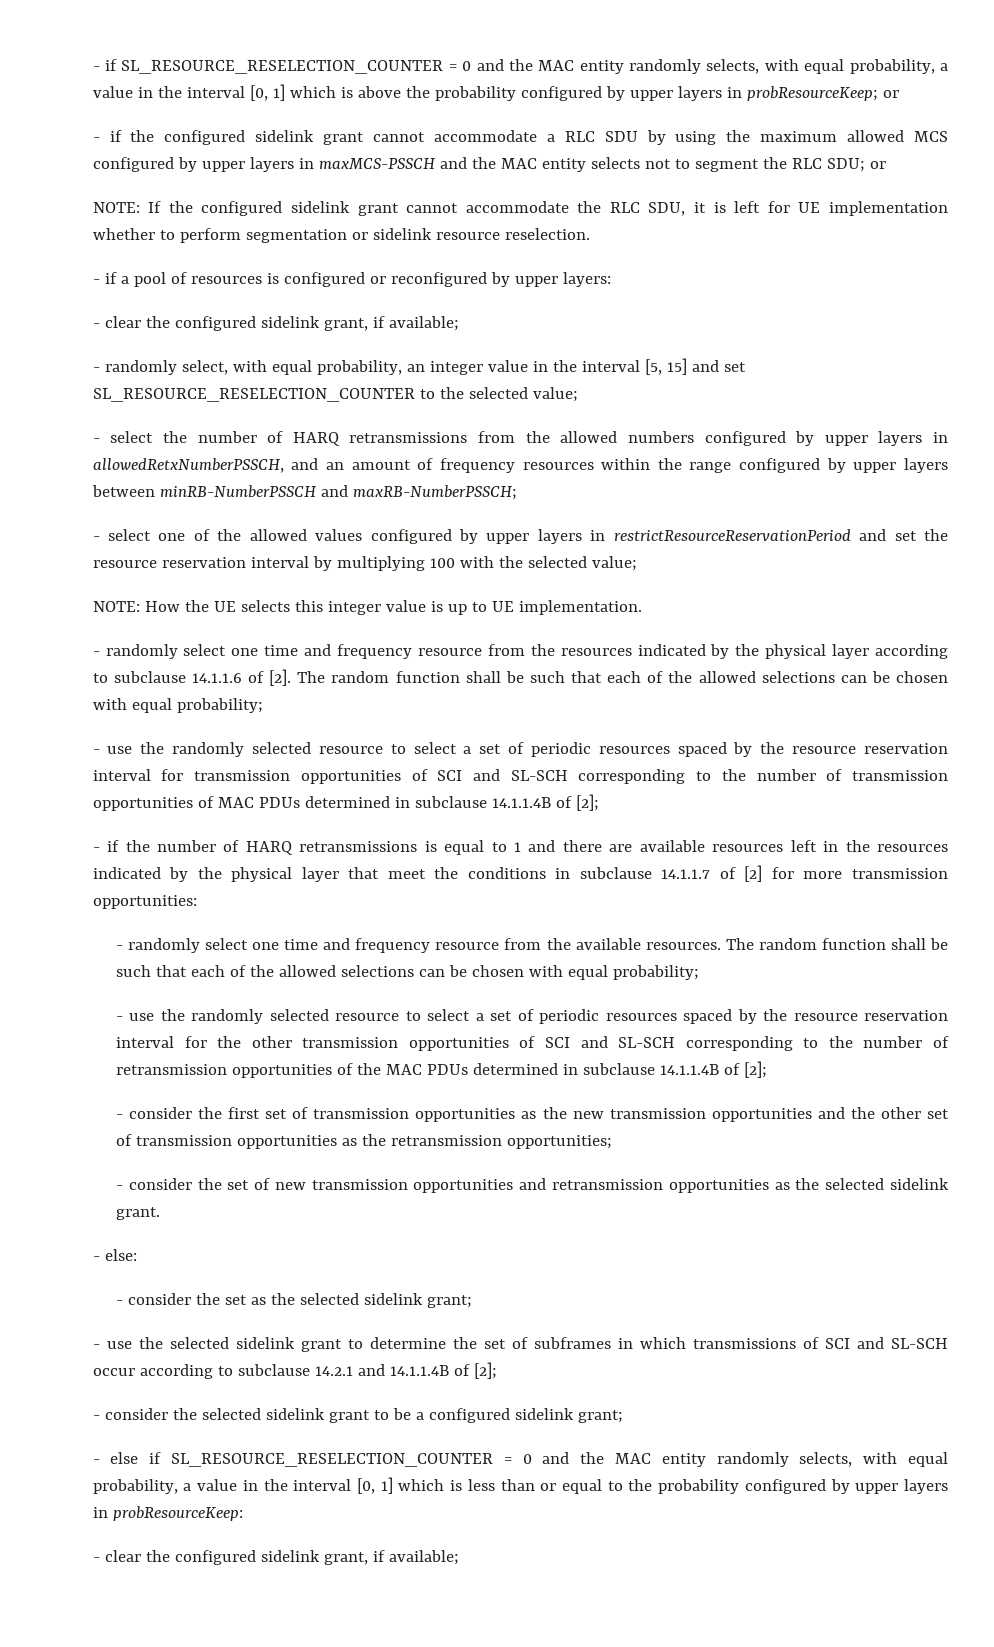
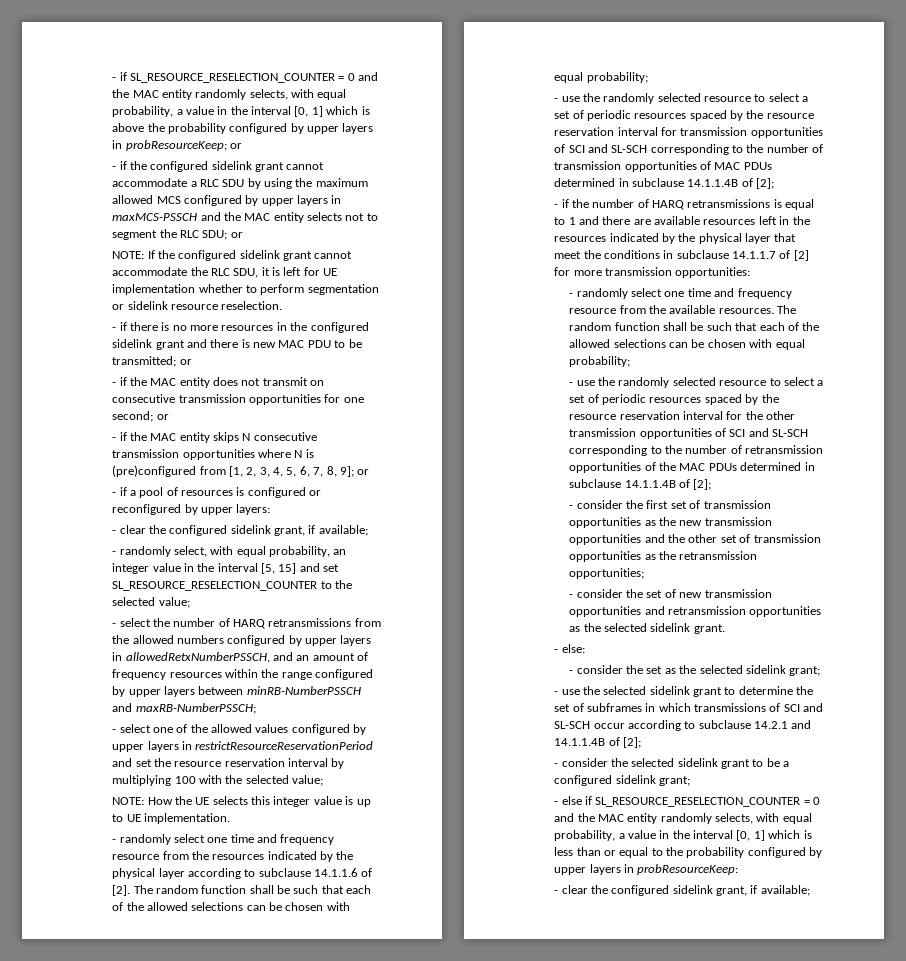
(590, 234) none -> [112,322,369,333] [112,339,362,350] [112,356,192,367] [112,377,325,388] [112,394,364,405] [112,411,169,422] [112,432,317,443] [112,449,314,460] [112,465,370,477] // - if there is no more resources in the configured sidelink grant and there is new MAC PDU to be transmitted; or // - if the MAC entity does not transmit on consecutive transmission opportunities for one second; or // - if the MAC entity skips N consecutive transmission opportunities where N is (pre)configured from [1, 2, 3, 4, 5, 6, 7, 8, 9]; or

